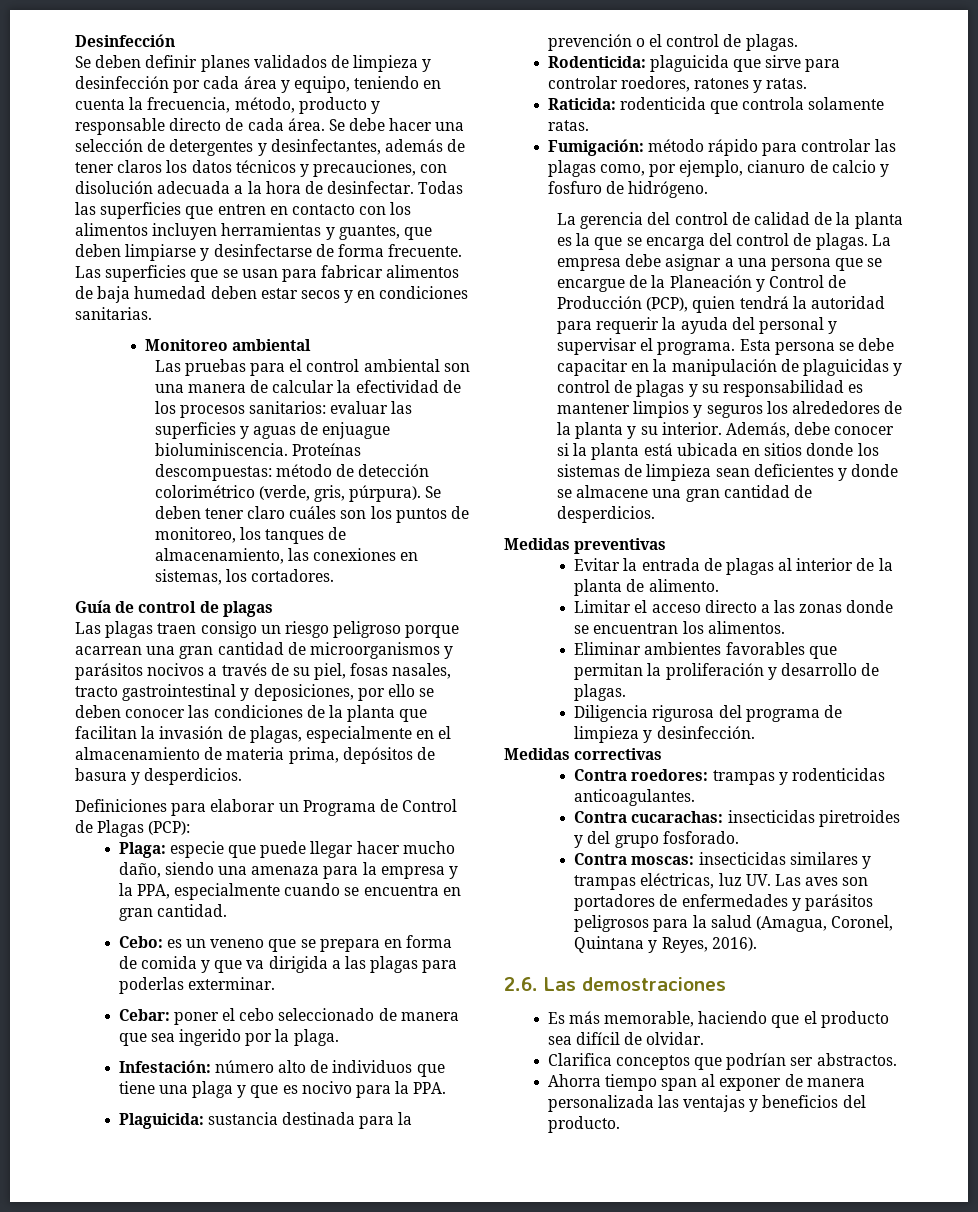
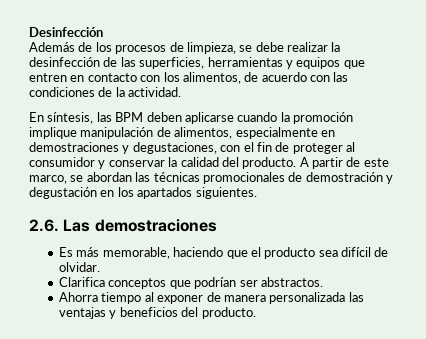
[75,55,432,72] [75,76,442,93] [75,97,380,114] [75,118,465,135] [75,139,466,156] [75,160,448,177] [75,181,464,194] [75,202,182,219] Se deben definir planes validados de limpieza y desinfección por cada área y equipo, teniendo en cuenta la frecuencia, método, producto y responsable directo de cada área. Se debe hacer una selección de detergentes y desinfectantes, además de tener claros los datos técnicos y precauciones, con disolución adecuada a la hora de desinfectar. Todas las superficies -> [29,42,341,54] [29,57,341,69] Además de los procesos de limpieza, se debe realizar la desinfección de las superficies, herramientas y equipos
[75,223,432,240] [75,244,463,261] [75,265,460,282] [75,286,469,303] [75,307,152,320] [145,339,312,351] [154,359,470,376] [154,380,461,393] [154,401,413,418] [154,422,391,439] [154,443,361,456] [154,464,430,481] [154,485,442,502] [154,506,469,523] [154,527,347,544] [154,548,419,564] [154,569,334,585] [75,600,273,617] [75,621,460,638] [75,642,454,659] [75,663,452,680] [75,684,435,701] [75,705,428,722] [75,726,452,743] [75,747,435,764] [75,768,243,785] [75,799,458,816] [75,820,191,837] [118,841,455,858] [118,862,458,879] [118,883,461,900] [118,904,227,921] [118,935,453,952] [118,956,458,973] [118,977,275,994] [118,1008,459,1025] [118,1029,339,1046] [118,1060,445,1077] [118,1081,447,1098] [118,1112,413,1129] [547,34,798,51] [547,55,841,72] [547,76,808,93] [547,97,885,114] [547,120,589,131] [547,139,896,156] [547,160,889,177] [547,181,708,198] [557,212,903,229] [557,233,891,250] [557,254,883,271] [557,275,847,292] [557,296,886,313] [557,317,838,334] [557,338,895,355] [557,359,903,376] [557,380,864,397] [557,401,903,418] [557,422,895,439] [557,443,879,460] [557,464,899,481] [557,485,813,502] [557,506,656,523] [504,538,667,554] [574,558,893,575] [574,579,719,596] [574,600,894,613] [574,621,785,634] [574,642,837,659] [574,663,880,680] [574,684,627,701] [574,705,842,722] [574,726,755,743] [504,748,663,760] [574,768,885,785] [574,789,696,806] [574,810,900,827] [574,831,739,848] [574,852,871,869] [574,873,869,890] [574,894,873,911] [574,915,894,932] [574,936,757,953] alimentos incluyen herramientas y guantes, que deben limpiarse y desinfectarse de forma frecuente. Las superficies que se usan para fabricar alimentos de baja humedad deben estar secos y en condiciones sanitarias. // Monitoreo ambiental // Las pruebas para el control ambiental son una manera de calcular la efectividad de los procesos sanitarios: evaluar las superficies y aguas de enjuague bioluminiscencia. Proteínas descompuestas: método de detección colorimétrico (verde, gris, púrpura). Se deben tener claro cuáles son los puntos de monitoreo, los tanques de almacenamiento, las conexiones en sistemas, los cortadores. // Guía de control de plagas // Las plagas traen consigo un riesgo peligroso porque acarrean una gran cantidad de microorganismos y parásitos nocivos a través de su piel, fosas nasales, tracto gastrointestinal y deposiciones, por ello se deben conocer las condiciones de la planta que facilitan la invasión de plagas, especialmente en el almacenamiento de materia prima, depósitos de basura y desperdicios. // Definiciones para elaborar un Programa de Control de Plagas (PCP): // Plaga: especie que puede llegar hacer mucho daño, siendo una amenaza para la empresa y la PPA, especialmente cuando se encuentra en gran cantidad. // Cebo: es un veneno que se prepara en forma de comida y que va dirigida a las plagas para poderlas exterminar. // Cebar: poner el cebo seleccionado de manera que sea ingerido por la plaga. // Infestación: número alto de individuos que tiene una plaga y que es nocivo para la PPA. // Plaguicida: sustancia destinada para la prevención o el control de plagas. // Rodenticida: plaguicida que sirve para controlar roedores, ratones y ratas. // Raticida: rodenticida que controla solamente ratas. // Fumigación: método rápido para controlar las plagas como, por ejemplo, cianuro de calcio y fosfuro de hidrógeno. // La gerencia del control de calidad de la planta es la que se encarga del control de plagas. La empresa debe asignar a una persona que se encargue de la Planeación y Control de Producción (PCP), quien tendrá la autoridad para requerir la ayuda del personal y supervisar el programa. Esta persona se debe capacitar en la manipulación de plaguicidas y control de plagas y su responsabilidad es mantener limpios y seguros los alrededores de la planta y su interior. Además, debe conocer si la planta está ubicada en sitios donde los sistemas de limpieza sean deficientes y donde se almacene una gran cantidad de desperdicios. // Medidas preventivas // Evitar la entrada de plagas al interior de la planta de alimento. // Limitar el acceso directo a las zonas donde se encuentran los alimentos. // Eliminar ambientes favorables que permitan la proliferación y desarrollo de plagas. // Diligencia rigurosa del programa de limpieza y desinfección. // Medidas correctivas // Contra roedores: trampas y rodenticidas anticoagulantes. // Contra cucarachas: insecticidas piretroides y del grupo fosforado. // Contra moscas: insecticidas similares y trampas eléctricas, luz UV. Las aves son portadores de enfermedades y parásitos peligrosos para la salud (Amagua, Coronel, Quintana y Reyes, 2016). -> [182,72,349,84] [29,87,182,97] [29,112,353,124] [29,127,335,139] [29,142,355,154] [29,157,389,169] [29,172,393,184] [29,187,257,199] alimentos, de acuerdo con las condiciones de la actividad. // En síntesis, las BPM deben aplicarse cuando la promoción implique manipulación de alimentos, especialmente en demostraciones y degustaciones, con el fin de proteger al consumidor y conservar la calidad del producto. A partir de este marco, se abordan las técnicas promocionales de demostración y degustación en los apartados siguientes.
[660,1078,697,1091] span -> (142, 298) none

